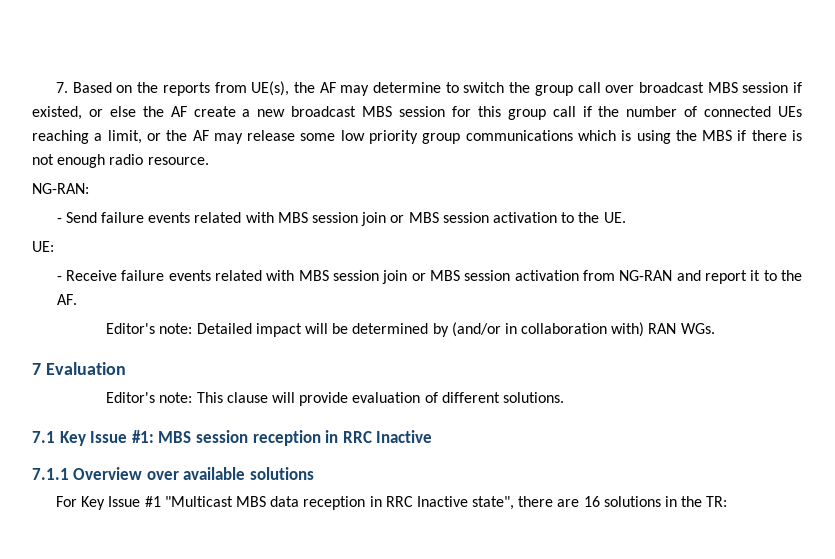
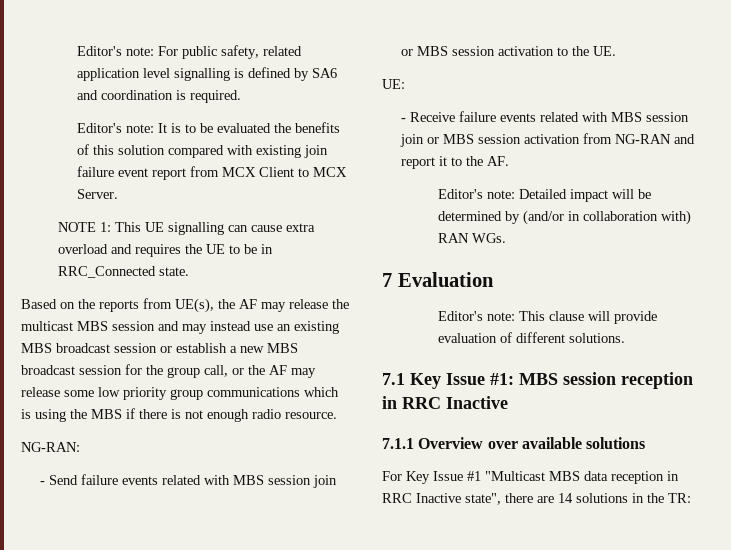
[56,82,69,93] 7. -> [77,45,303,59] [77,67,338,81] [77,90,242,103] [77,122,341,133] [77,144,329,158] [77,166,348,180] [77,189,119,199] [58,222,316,235] [58,244,274,257] [58,266,190,278] Editor's note: For public safety, related application level signalling is defined by SA6 and coordination is required. // Editor's note: It is to be evaluated the benefits of this solution compared with existing join failure event report from MCX Client to MCX Server. // NOTE 1: This UE signalling can cause extra overload and requires the UE to be in RRC_Connected state. //
[373,82,802,96] [32,106,802,120] [32,130,142,144] determine to switch the group call over broadcast MBS session if existed, or else the AF create a new broadcast MBS session for this group call if the number of connected UEs reaching a limit, -> [289,299,349,309] [21,321,339,334] [21,343,298,353] [21,364,228,378] release the multicast MBS session and may instead use an existing MBS broadcast session or establish a new MBS broadcast session for the group call,
[583,496,600,507] 16 -> [558,493,573,503] 14

